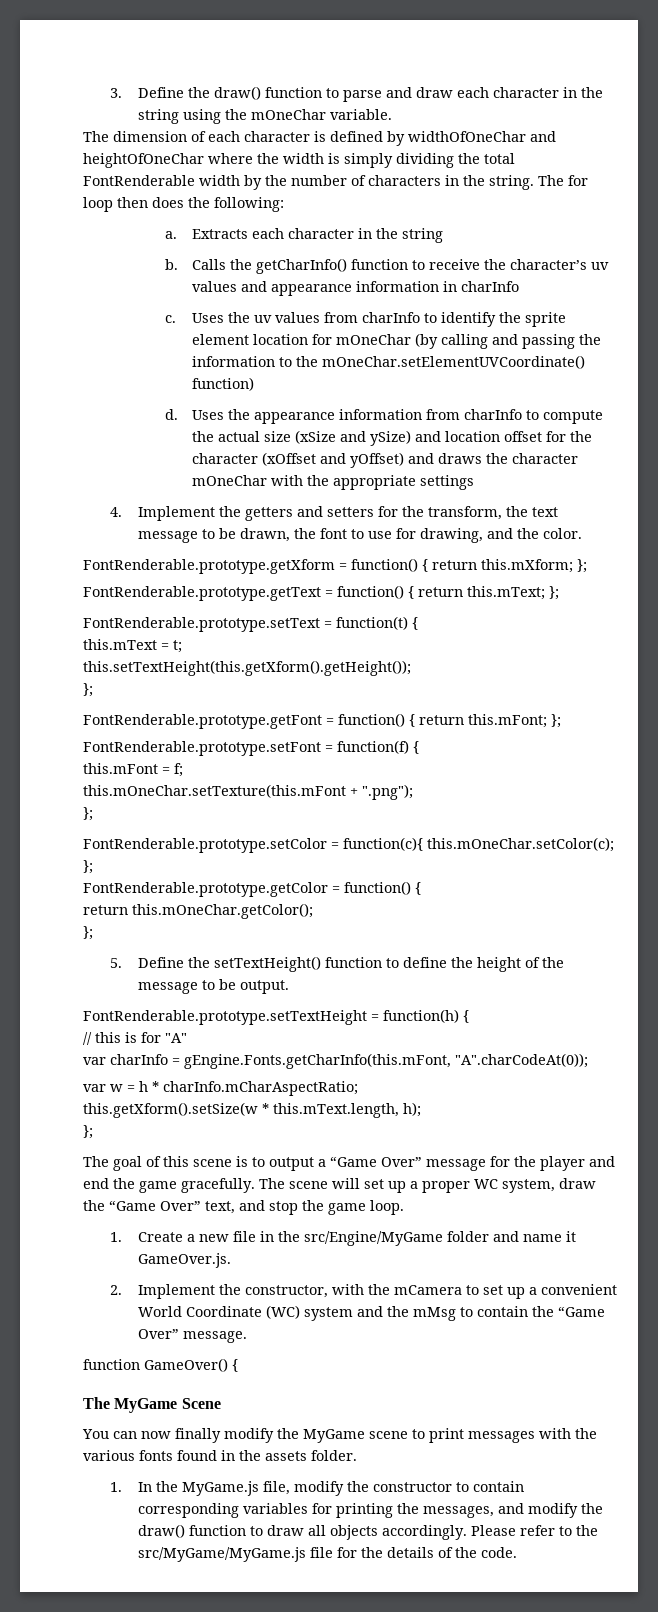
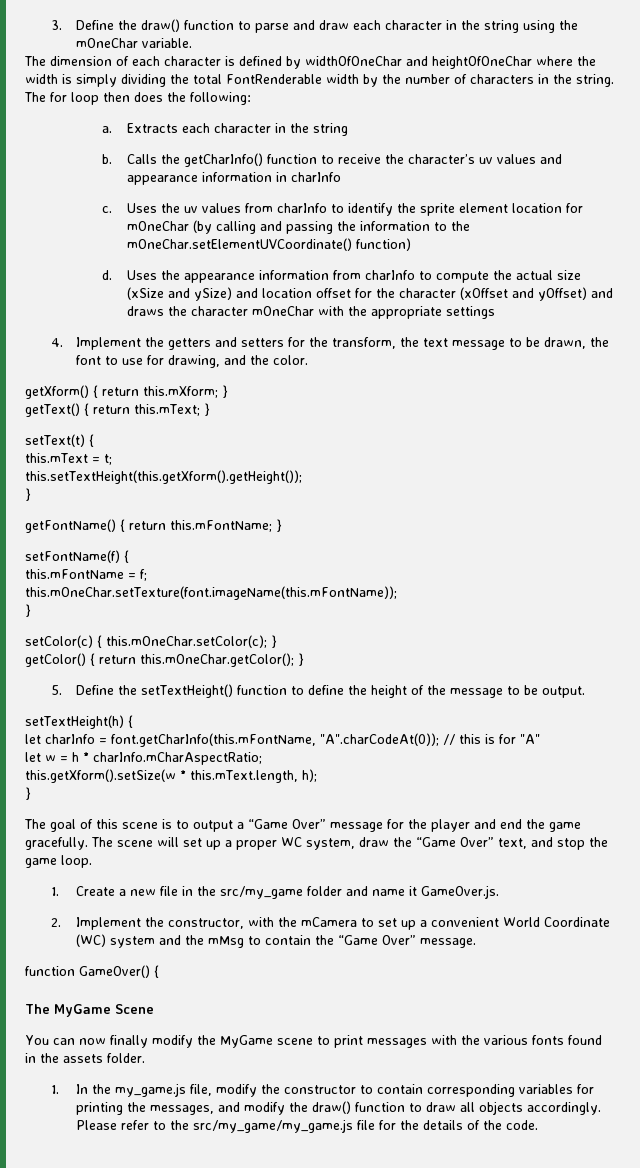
[83,558,587,574] [83,585,559,601] [83,616,408,632] FontRenderable.prototype.getXform = function() { return this.mXform; }; // FontRenderable.prototype.getText = function() { return this.mText; }; // FontRenderable.prototype.setText = function(t) -> [25,385,228,399] [25,403,210,417] [25,434,85,447] getXform() { return this.mXform; } // getText() { return this.mText; } // setText(t)
[83,683,93,697] [83,713,561,729] [83,740,419,756] [83,763,158,774] }; // FontRenderable.prototype.getFont = function() { return this.mFont; }; // FontRenderable.prototype.setFont = function(f) { // this.mFont -> [25,488,31,501] [25,519,282,533] [25,550,129,563] [25,569,124,579] } // getFontName() { return this.mFontName; } // setFontName(f) { // this.mFontName
[83,784,413,800] [83,807,93,821] [83,837,614,853] [83,860,93,874] [83,881,421,897] this.mOneChar.setTexture(this.mFont + ".png"); // }; // FontRenderable.prototype.setColor = function(c){ this.mOneChar.setColor(c); }; // FontRenderable.prototype.getColor = function() { // -> [25,586,397,600] [25,604,31,617] [25,635,277,648] [25,653,95,667] this.mOneChar.setTexture(font.imageName(this.mFontName)); // } // setColor(c) { this.mOneChar.setColor(c); } // getColor() {
[83,926,93,940] // }; -> [298,653,304,666] }
[83,1009,469,1025] FontRenderable.prototype.setTextHeight = function(h) { // -> [25,715,133,729] [25,733,439,747] setTextHeight(h) { // let charInfo = font.getCharInfo(this.mFontName, "A".charCodeAt(0));
[83,1053,588,1069] [83,1084,106,1092] var charInfo = gEngine.Fonts.getCharInfo(this.mFont, "A".charCodeAt(0)); // var -> [25,752,41,762] let
[83,1125,93,1139] }; -> [25,787,31,800] }
[303,1231,443,1246] src/Engine/MyGame -> [220,886,304,899] src/my_game
[181,1481,259,1496] MyGame.js -> [115,1083,187,1097] my_game.js
[137,1547,306,1562] src/MyGame/MyGame.js -> [193,1119,354,1133] src/my_game/my_game.js

